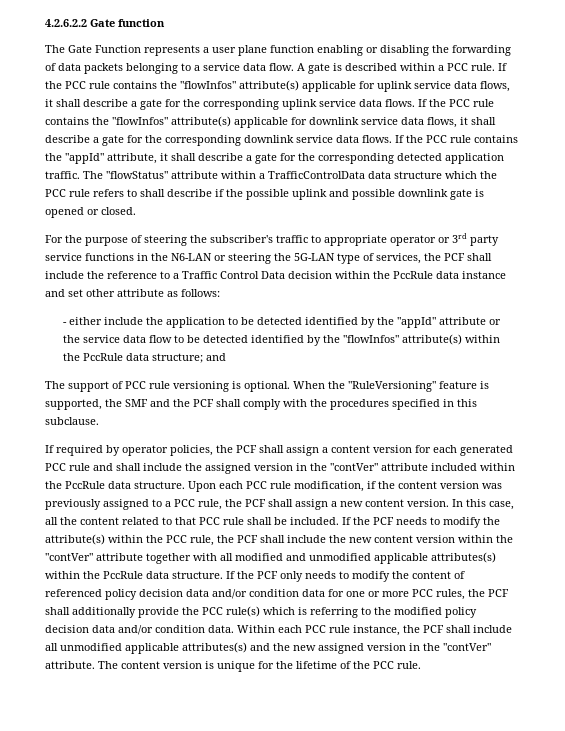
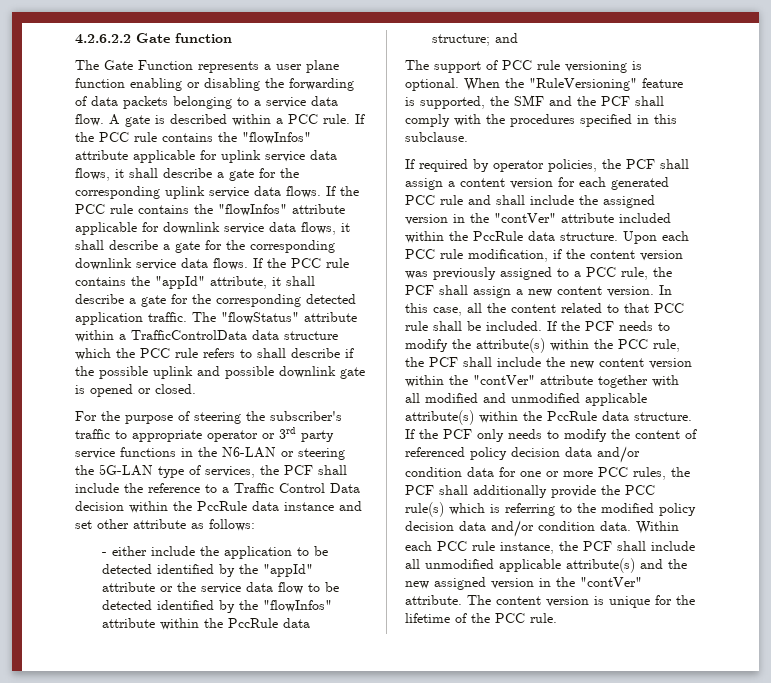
[239,80,299,91] attribute(s) -> [75,150,128,160] attribute
[171,116,231,127] attribute(s) -> [292,204,345,214] attribute
[402,334,463,345] attribute(s) -> [102,618,156,628] attribute
[431,552,496,563] attributes(s) -> [405,410,474,425] attribute(s)
[182,642,247,653] attributes(s) -> [566,558,635,573] attribute(s)

